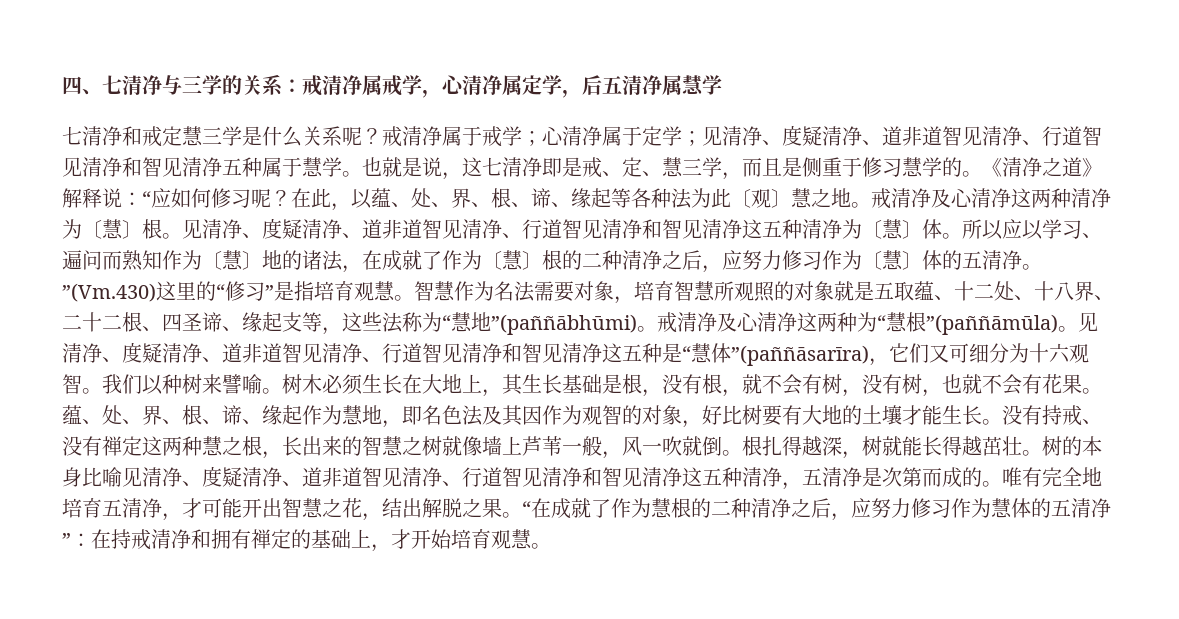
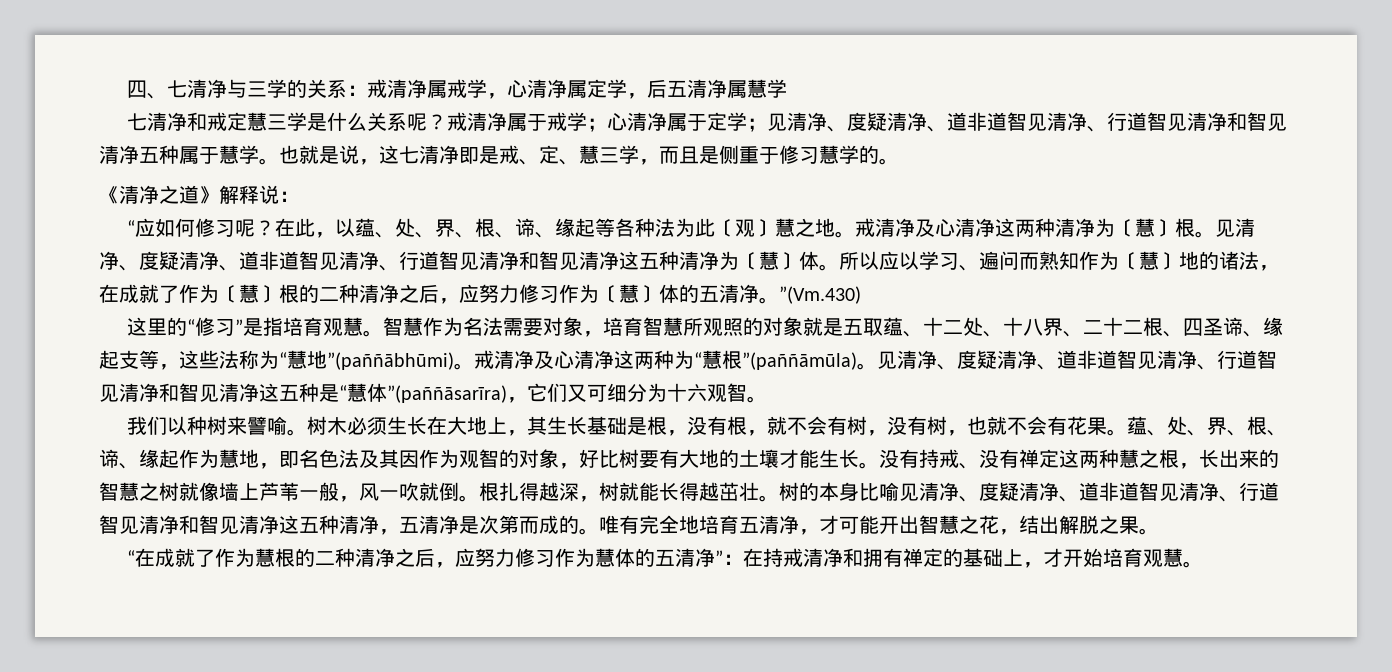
(982, 174) none -> (899, 161) //
(142, 199) none -> (299, 196) //
(156, 292) none -> (861, 295) //
(102, 391) none -> (767, 399) //
(522, 515) none -> (1159, 531) //

